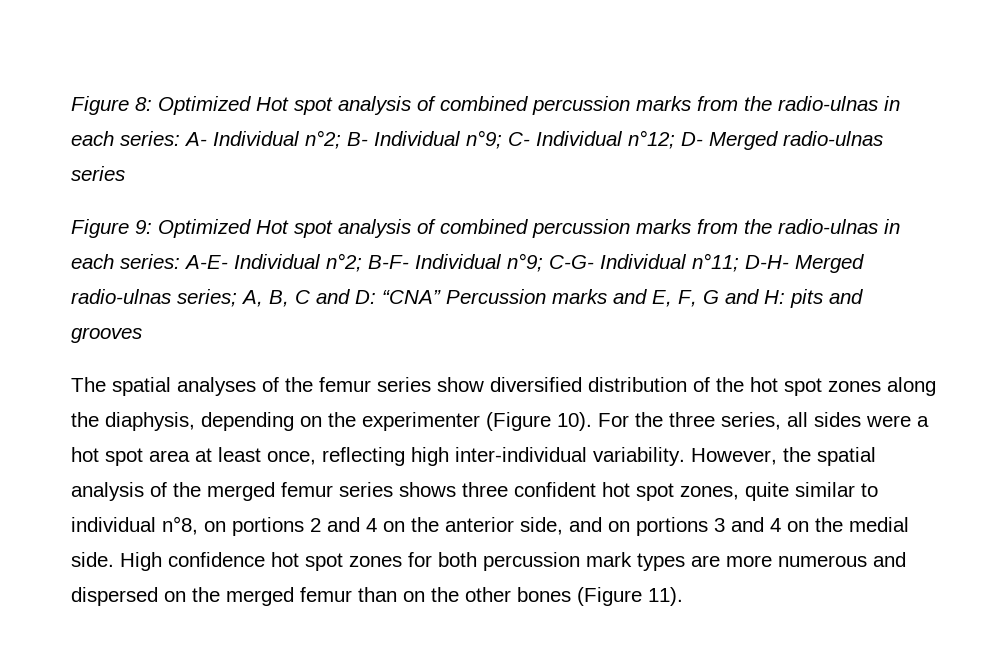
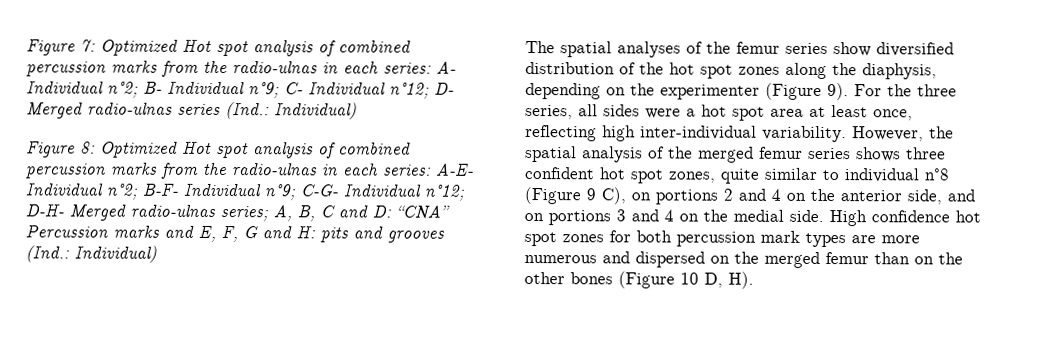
[71,96,152,115] Figure 8: -> [26,39,96,56] Figure 7:
[71,219,152,238] // Figure 9: -> [225,102,357,120] [26,141,96,158] (Ind.: Individual) // Figure 8:
[692,253,739,272] n°11; -> [424,184,465,201] n°12;
(142, 335) none -> [25,245,157,263] (Ind.: Individual)
[557,412,592,431] 10). -> [827,83,849,101] 9).
[162,516,198,535] n°8, -> [924,168,950,181] [524,187,626,205] n°8 (Figure 9 C),
[648,587,683,606] 11). -> [680,271,754,289] 10 D, H).

